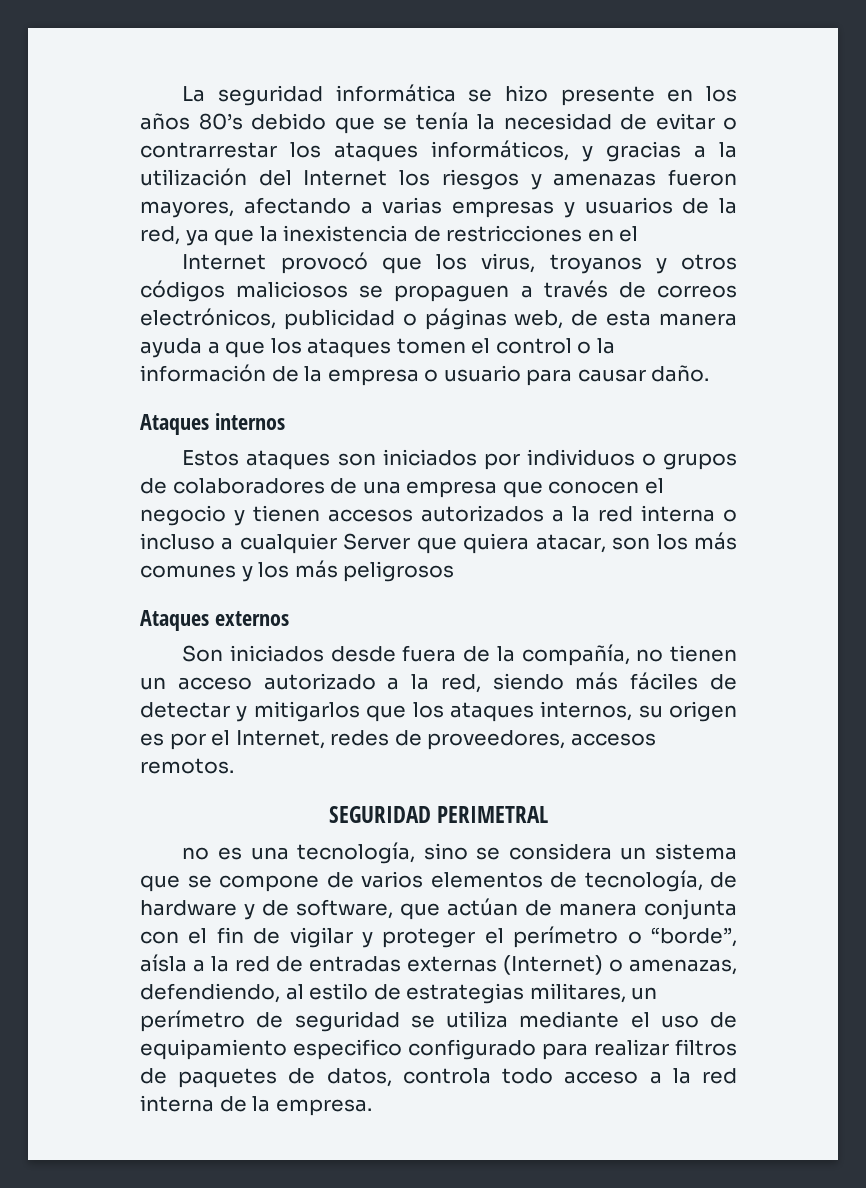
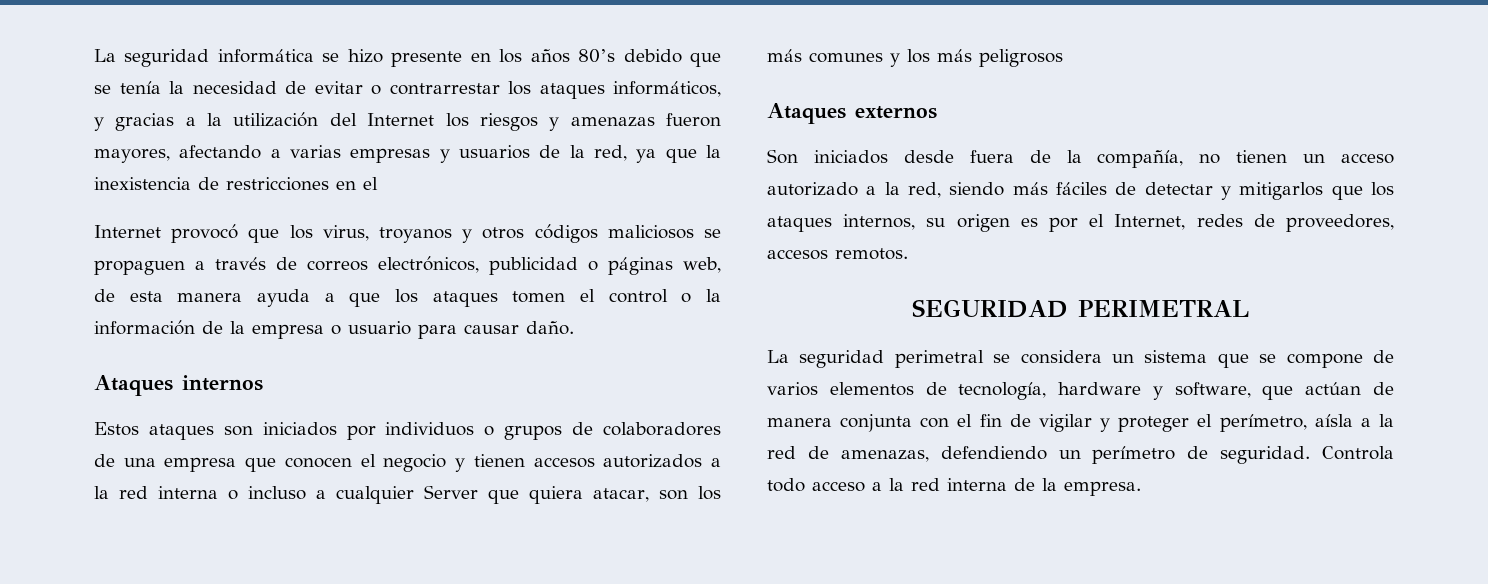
[182,842,468,864] no es una tecnología, sino -> [767,350,984,368] La seguridad perimetral
[710,872,737,888] de -> (1047, 391) none
[262,900,289,916] de -> (1163, 393) none
[513,926,737,948] perímetro o “borde”, -> [1219,414,1307,432] perímetro,
[309,955,737,975] [140,983,658,1004] [140,1010,737,1032] [140,1039,737,1060] [140,1068,491,1088] entradas externas (Internet) o amenazas, defendiendo, al estilo de estrategias militares, un perímetro de seguridad se utiliza mediante el uso de equipamiento especifico configurado para realizar filtros de paquetes de datos, controla -> [840,446,1394,464] amenazas, defendiendo un perímetro de seguridad. Controla

